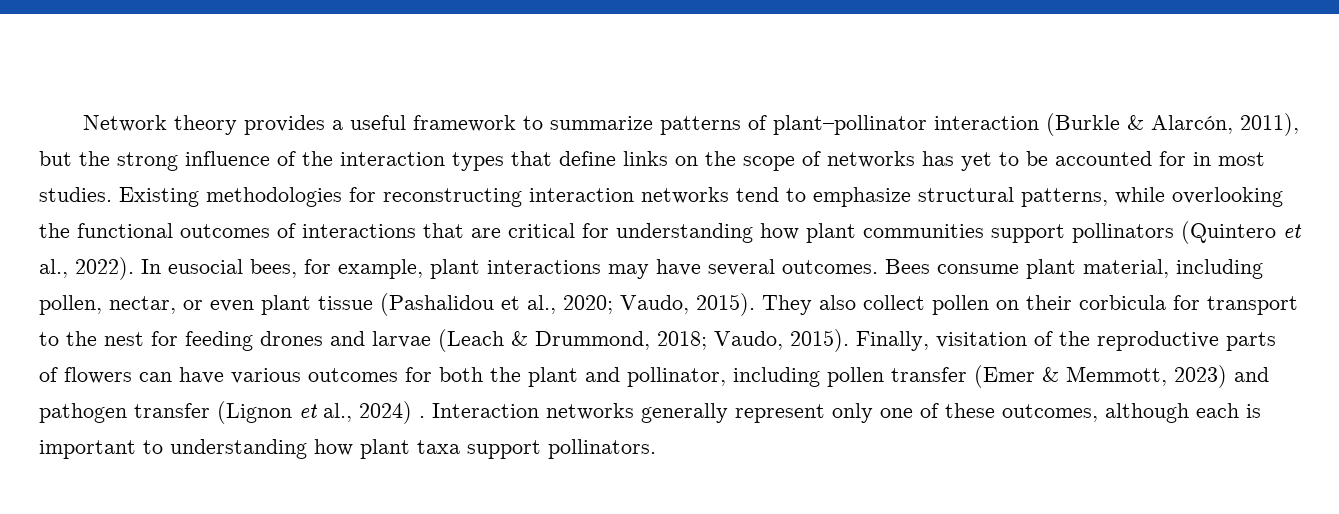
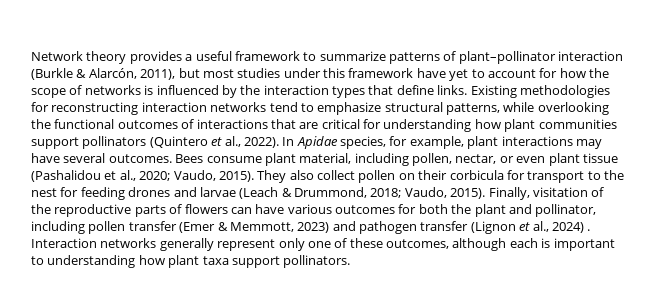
[79,151,296,171] the strong influence of -> [202,68,609,81] [31,85,237,98] most studies under this framework have yet to account for how the scope of networks is influenced by
[623,151,1265,171] [39,187,112,202] links on the scope of networks has yet to be accounted for in most studies. -> [437,85,468,95] links.
[168,259,297,278] eusocial bees, -> [296,136,386,149] Apidae species,

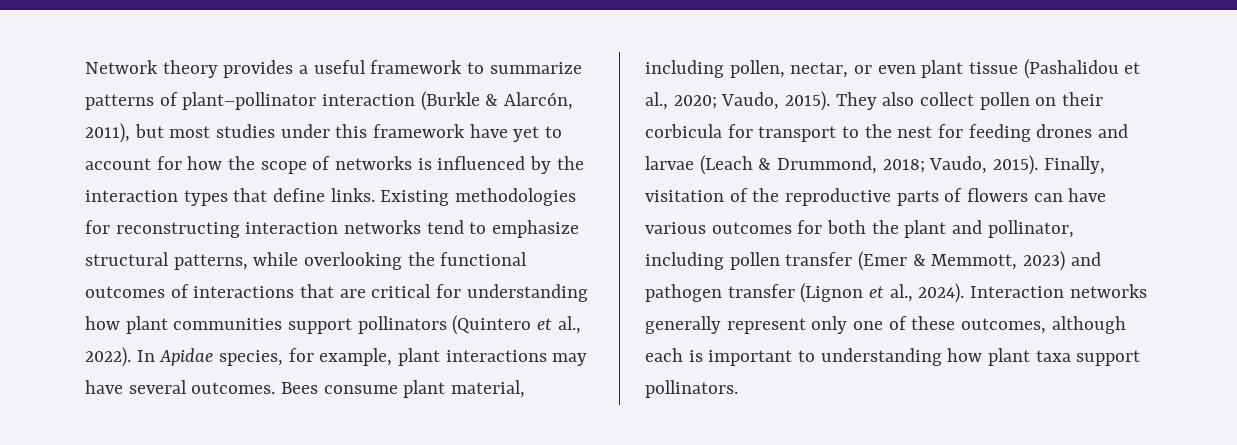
[551,222,591,233] 2024) . -> [918,283,965,303] 2024).

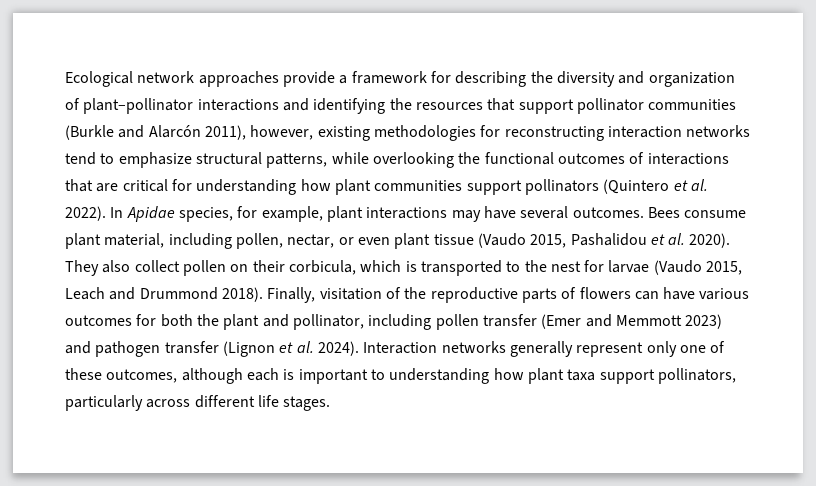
[85,60,582,78] [85,91,574,111] [85,123,563,143] [85,156,584,174] [85,188,450,206] Network theory provides a useful framework to summarize patterns of plant–pollinator interaction (Burkle & Alarcón, 2011), but most studies under this framework have yet to account for how the scope of networks is influenced by the interaction types that define links. Existing -> [65,71,735,87] [65,98,737,114] [65,125,370,141] Ecological network approaches provide a framework for describing the diversity and organization of plant–pollinator interactions and identifying the resources that support pollinator communities (Burkle and Alarcón 2011), however, existing
[557,316,581,334] al., -> [690,179,708,191] al.
[1023,59,1141,79] [645,91,831,111] (Pashalidou et al., 2020; Vaudo, 2015). -> [477,233,731,248] (Vaudo 2015, Pashalidou et al. 2020).
[645,124,1129,142] [645,155,1039,175] corbicula for transport to the nest for feeding drones and larvae (Leach & Drummond, 2018; Vaudo, 2015). -> [288,260,743,276] [65,287,263,302] corbicula, which is transported to the nest for larvae (Vaudo 2015, Leach and Drummond 2018).
[912,254,1018,270] & Memmott, -> [585,314,682,327] and Memmott
[889,284,913,302] al., -> [296,341,314,353] al.
[645,380,738,398] pollinators. -> [657,368,736,384] [65,395,331,411] pollinators, particularly across different life stages.

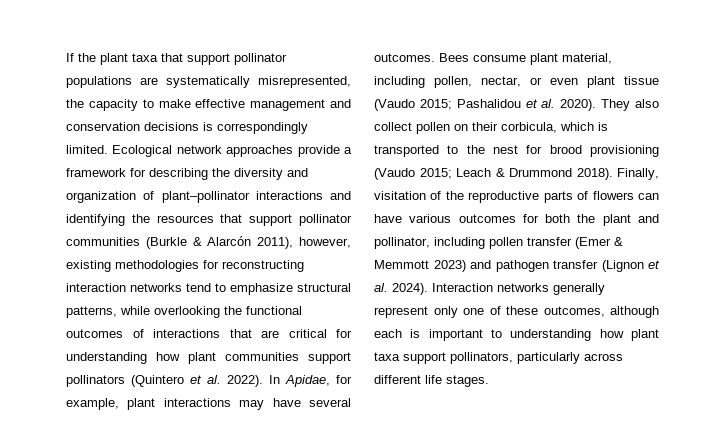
(65, 79) none -> [66,53,287,65] [66,76,351,88] [66,99,351,111] [66,122,308,134] [66,145,108,154] If the plant taxa that support pollinator populations are systematically misrepresented, the capacity to make effective management and conservation decisions is correspondingly limited.
[118,125,145,138] and -> [192,237,202,246] &
[126,206,233,222] Apidae species, -> [285,375,330,387] Apidae,
[530,234,567,248] 2015, -> [419,99,452,110] 2015;
[608,260,743,275] [65,287,136,300] larvae (Vaudo 2015, Leach and -> [549,145,659,157] [374,168,505,180] brood provisioning (Vaudo 2015; Leach &
[585,314,612,327] and -> [614,237,623,246] &

